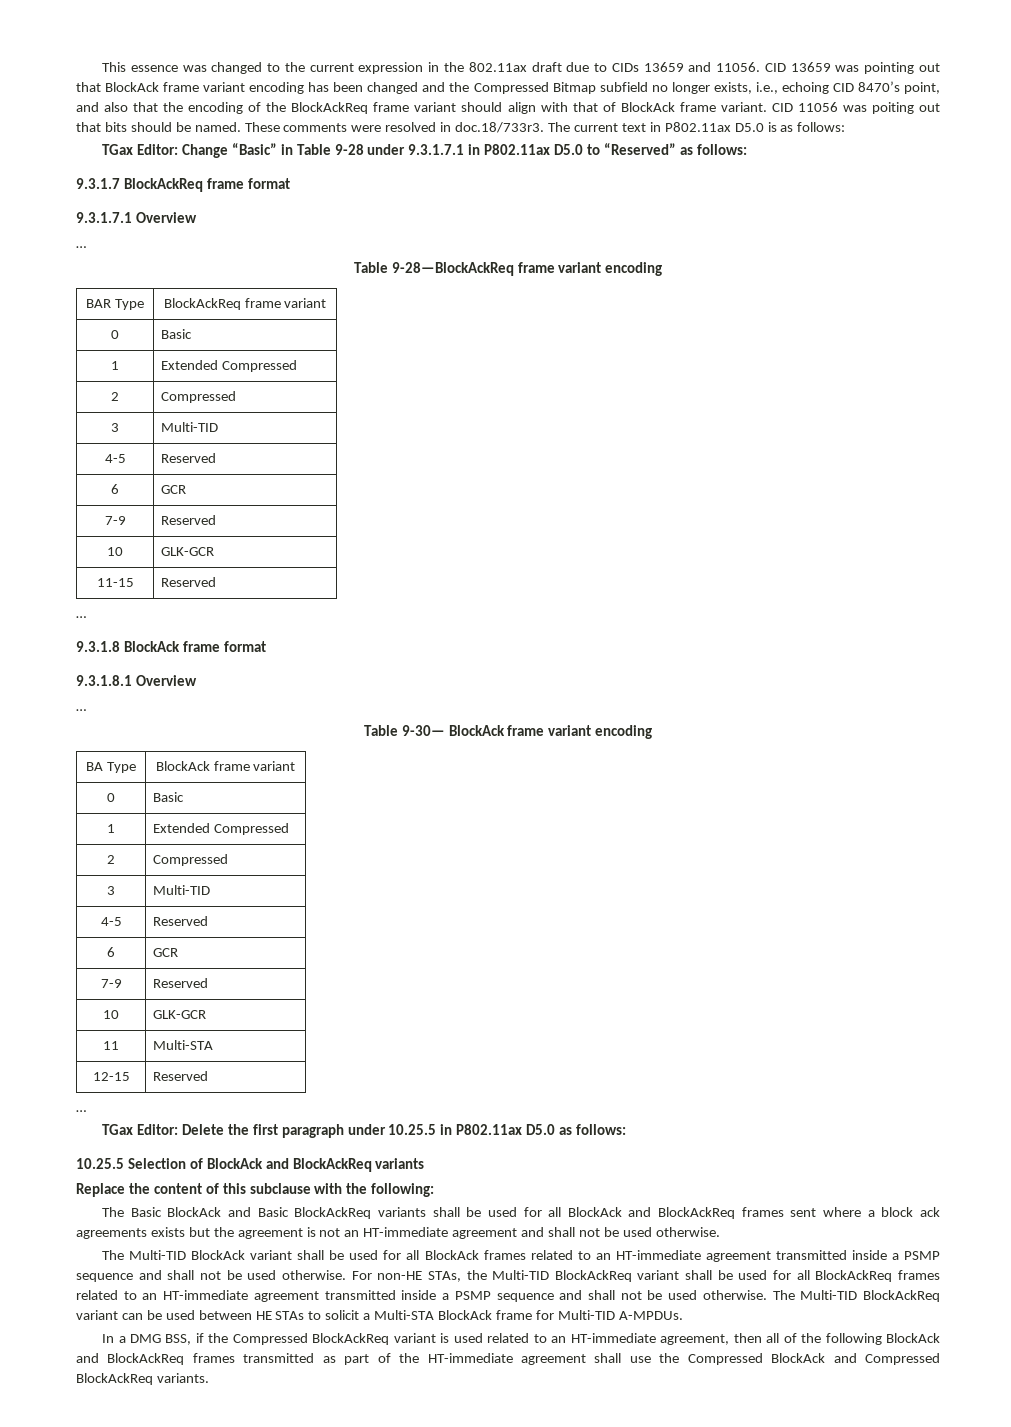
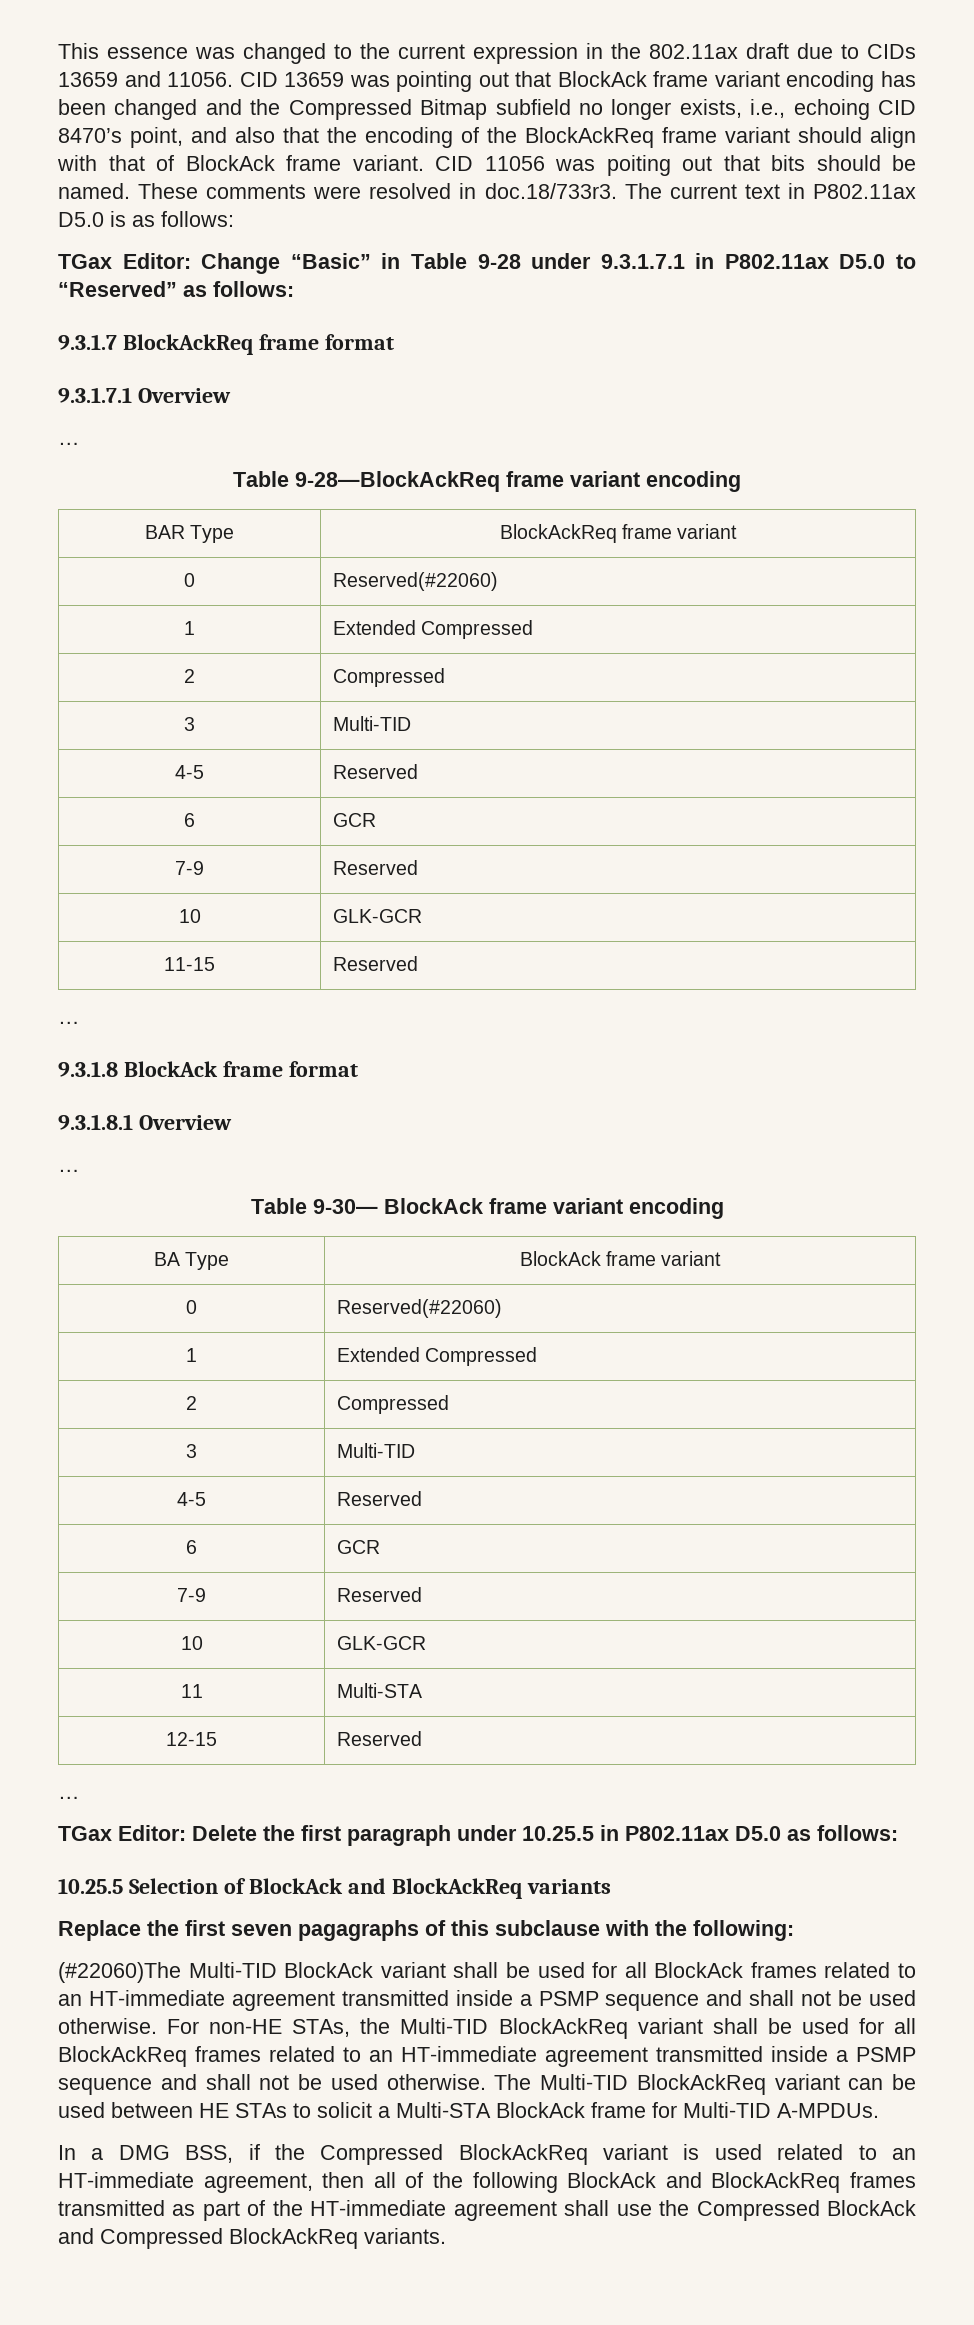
[161,329,193,339] Basic -> [333,572,499,591] Reserved(#22060)
[153,792,185,802] Basic -> [337,1299,503,1318] Reserved(#22060)
[153,1183,202,1194] content -> [185,1920,419,1941] first seven pagagraphs
[102,1207,941,1219] [76,1227,720,1239] [102,1250,125,1260] The Basic BlockAck and Basic BlockAckReq variants shall be used for all BlockAck and BlockAckReq frames sent where a block ack agreements exists but the agreement is not an HT-immediate agreement and shall not be used otherwise. // The -> [58,1962,181,1983] (#22060)The

